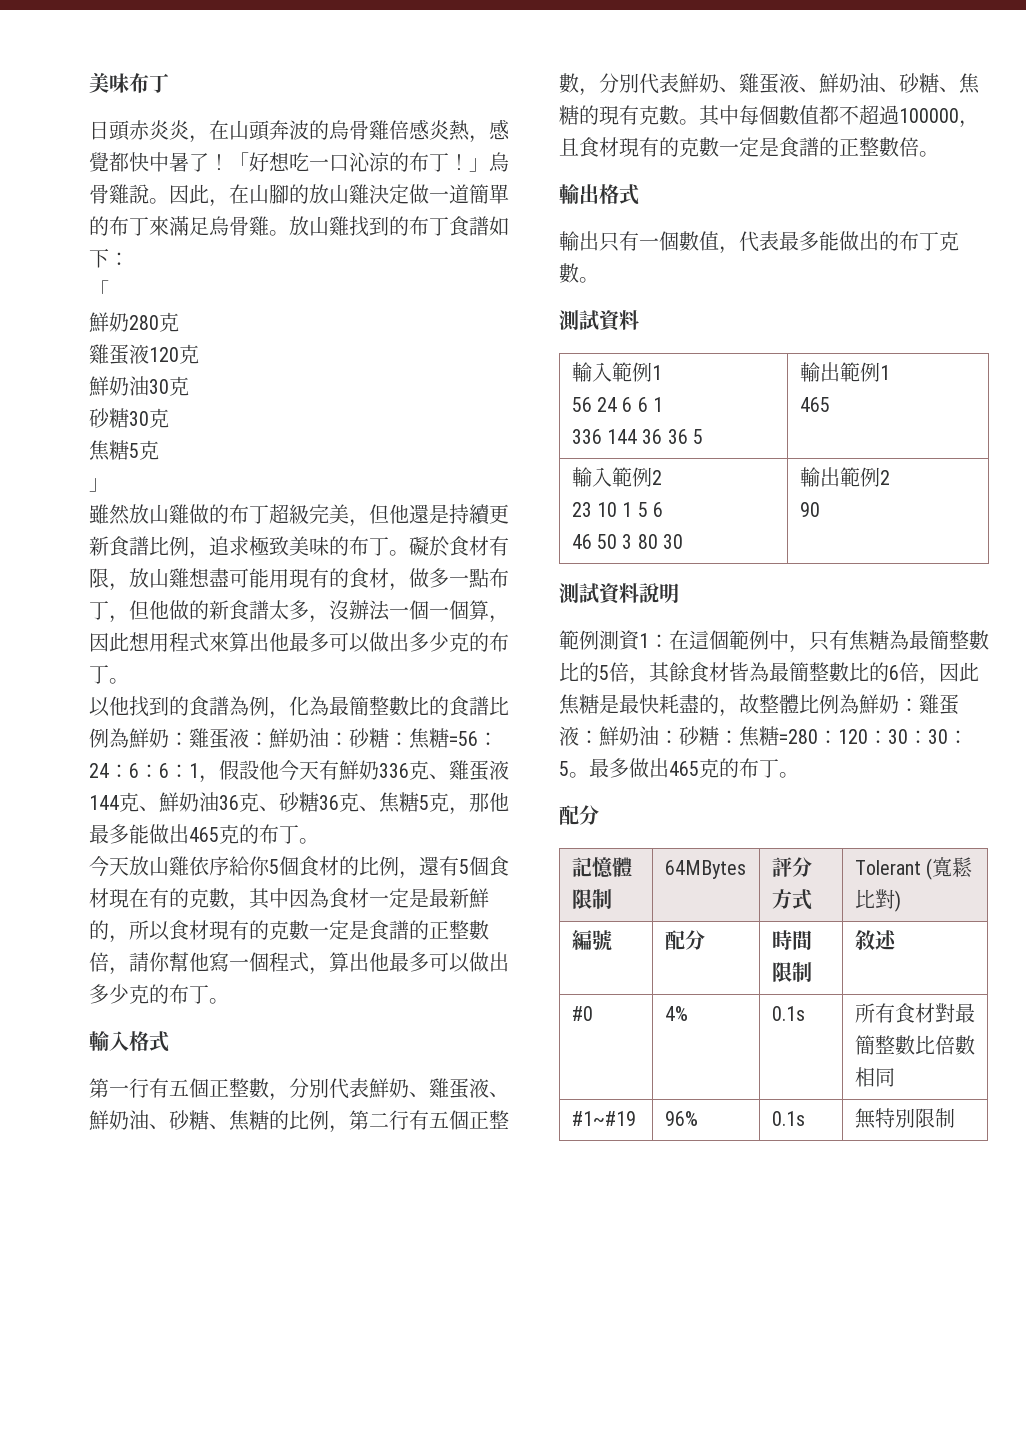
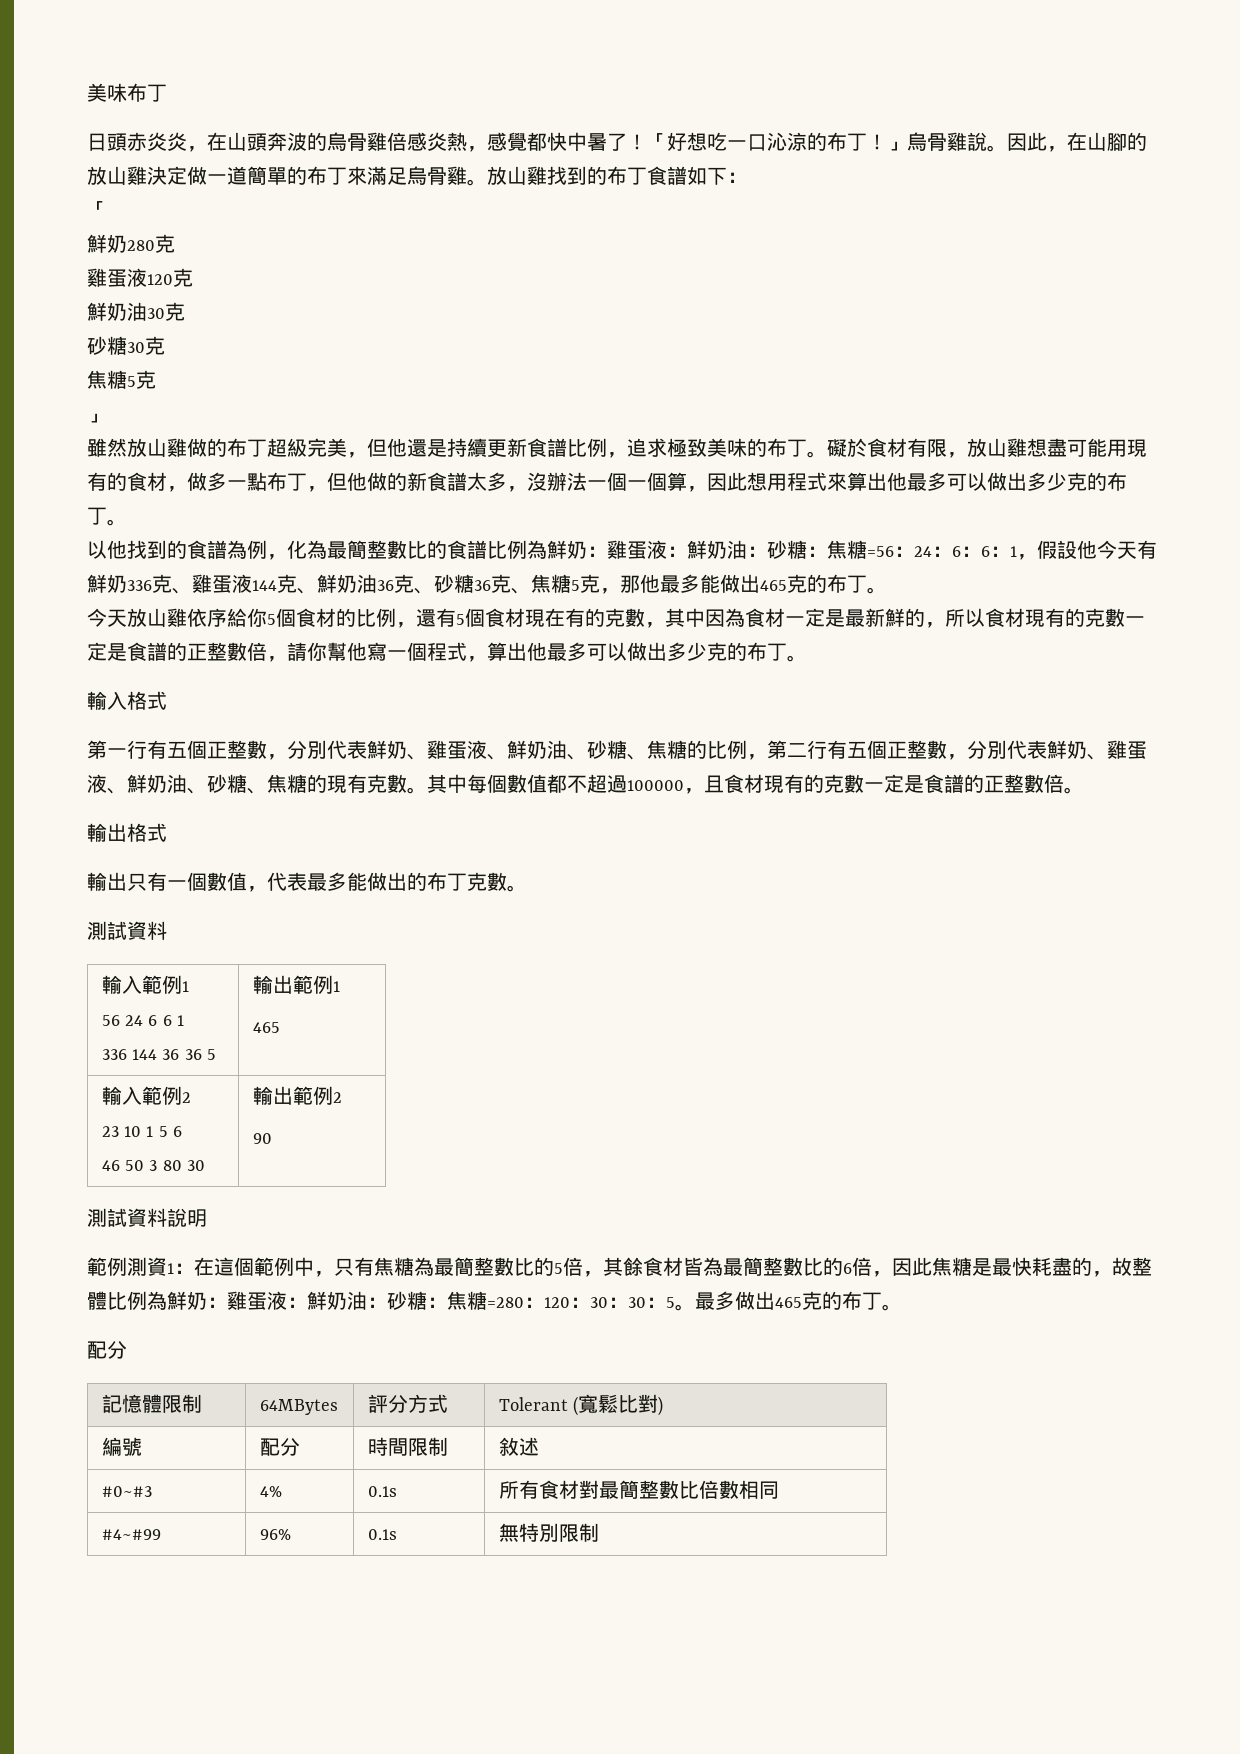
[571,1006,593,1021] #0 -> [101,1486,152,1497] #0~#3
[571,1111,636,1126] #1~#19 -> [101,1529,161,1540] #4~#99

